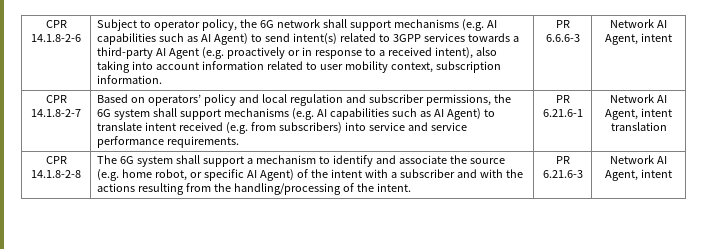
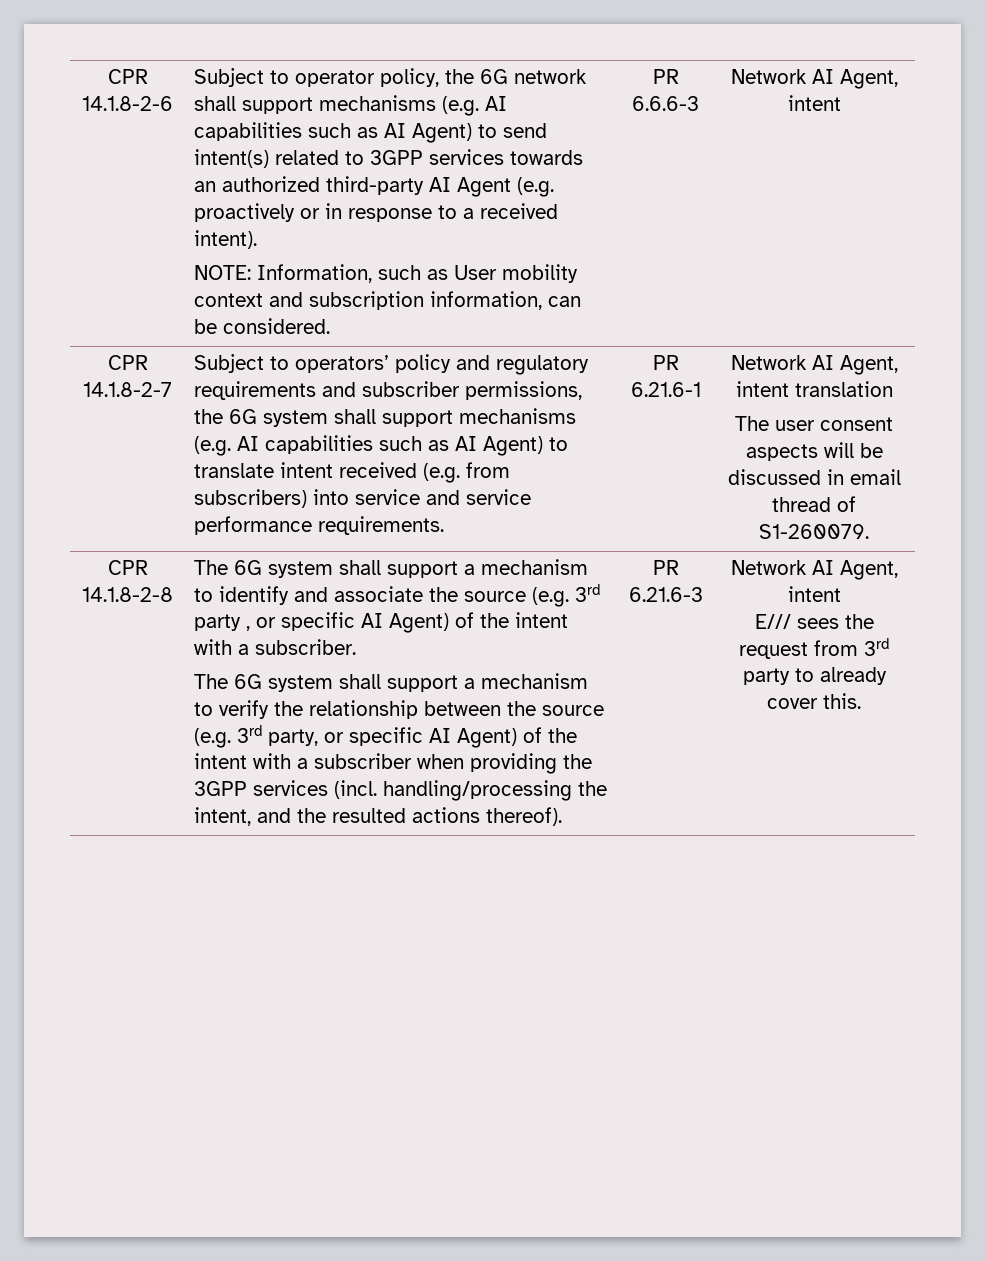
[512,36,519,42] a -> [193,176,320,192] an authorized
[434,47,497,59] [97,61,501,73] [97,75,163,84] intent), also taking into account information related to user mobility context, subscription information. -> [193,230,257,249] [193,264,578,283] [193,291,581,310] [193,318,330,334] intent). // NOTE: Information, such as User mobility context and subscription information, can be considered.
[97,94,146,103] Based on -> [193,354,289,373] Subject to
[262,94,343,106] local regulation -> [495,355,589,375] [193,381,316,400] regulatory requirements
(667, 126) none -> [735,416,893,431] [745,442,883,461] [727,469,901,485] [772,496,856,512] [759,524,869,539] // The user consent aspects will be discussed in email thread of S1-260079.
[122,169,188,181] home robot, -> [574,584,600,602] [193,612,568,633] [193,639,356,655] [193,673,588,692] [193,700,604,719] [193,725,318,748] 3rd party , or specific AI Agent) of the intent with a subscriber. // The 6G system shall support a mechanism to verify the relationship between the source (e.g. 3rd party,
[456,169,523,178] [97,183,411,195] and with the actions resulting from the handling/processing of the intent. -> [416,753,592,774] [193,780,607,801] [193,807,562,826] when providing the 3GPP services (incl. handling/processing the intent, and the resulted actions thereof).
(672, 173) none -> [754,614,874,629] [739,638,890,659] [742,667,887,685] [767,693,861,709] // E/// sees the request from 3rd party to already cover this.

